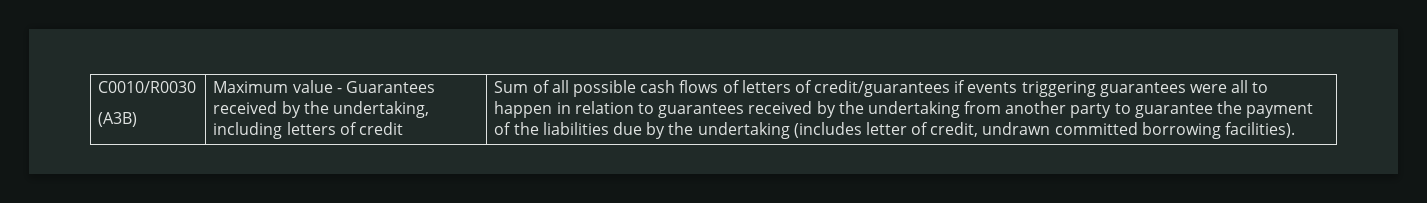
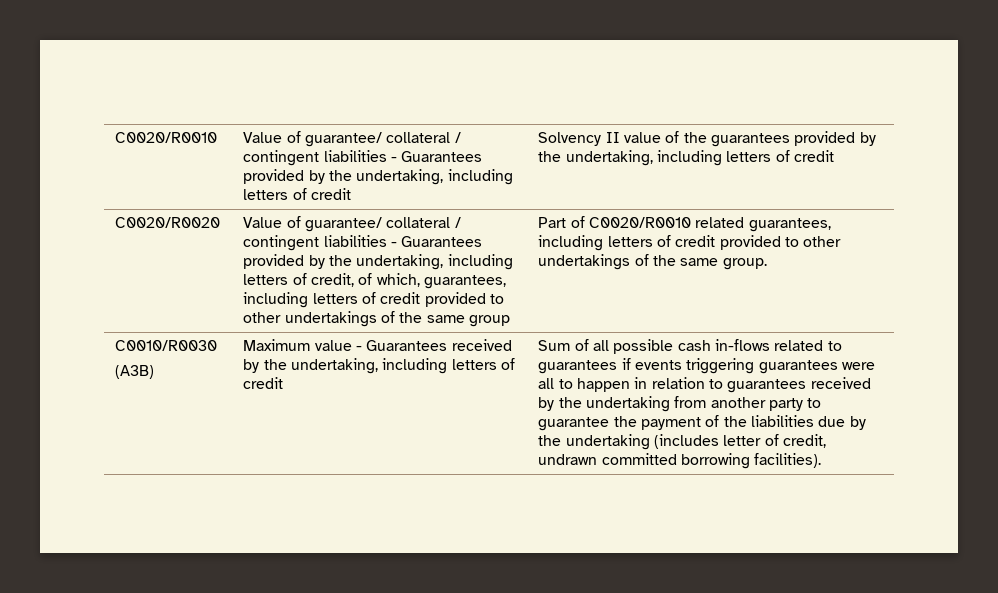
(98, 87) none -> [115,132,218,143] [243,131,461,147] [243,150,483,166] [243,169,513,185] [243,188,352,200] [538,131,876,147] [538,150,835,166] [115,217,221,228] [243,216,461,232] [243,235,483,251] [243,254,513,270] [243,273,507,289] [243,292,505,308] [243,311,511,327] [538,216,831,232] [538,235,842,251] [538,254,767,270] C0020/R0010 | Value of guarantee/ collateral / contingent liabilities - Guarantees provided by the undertaking, including letters of credit | Solvency II value of the guarantees provided by the undertaking, including letters of credit // C0020/R0020 | Value of guarantee/ collateral / contingent liabilities - Guarantees provided by the undertaking, including letters of credit, of which, guarantees, including letters of credit provided to other undertakings of the same group | Part of C0020/R0010 related guarantees, including letters of credit provided to other undertakings of the same group. //
[679,80,951,97] flows of letters of credit/guarantees -> [715,339,842,351] [538,360,618,374] in-flows related to guarantees

